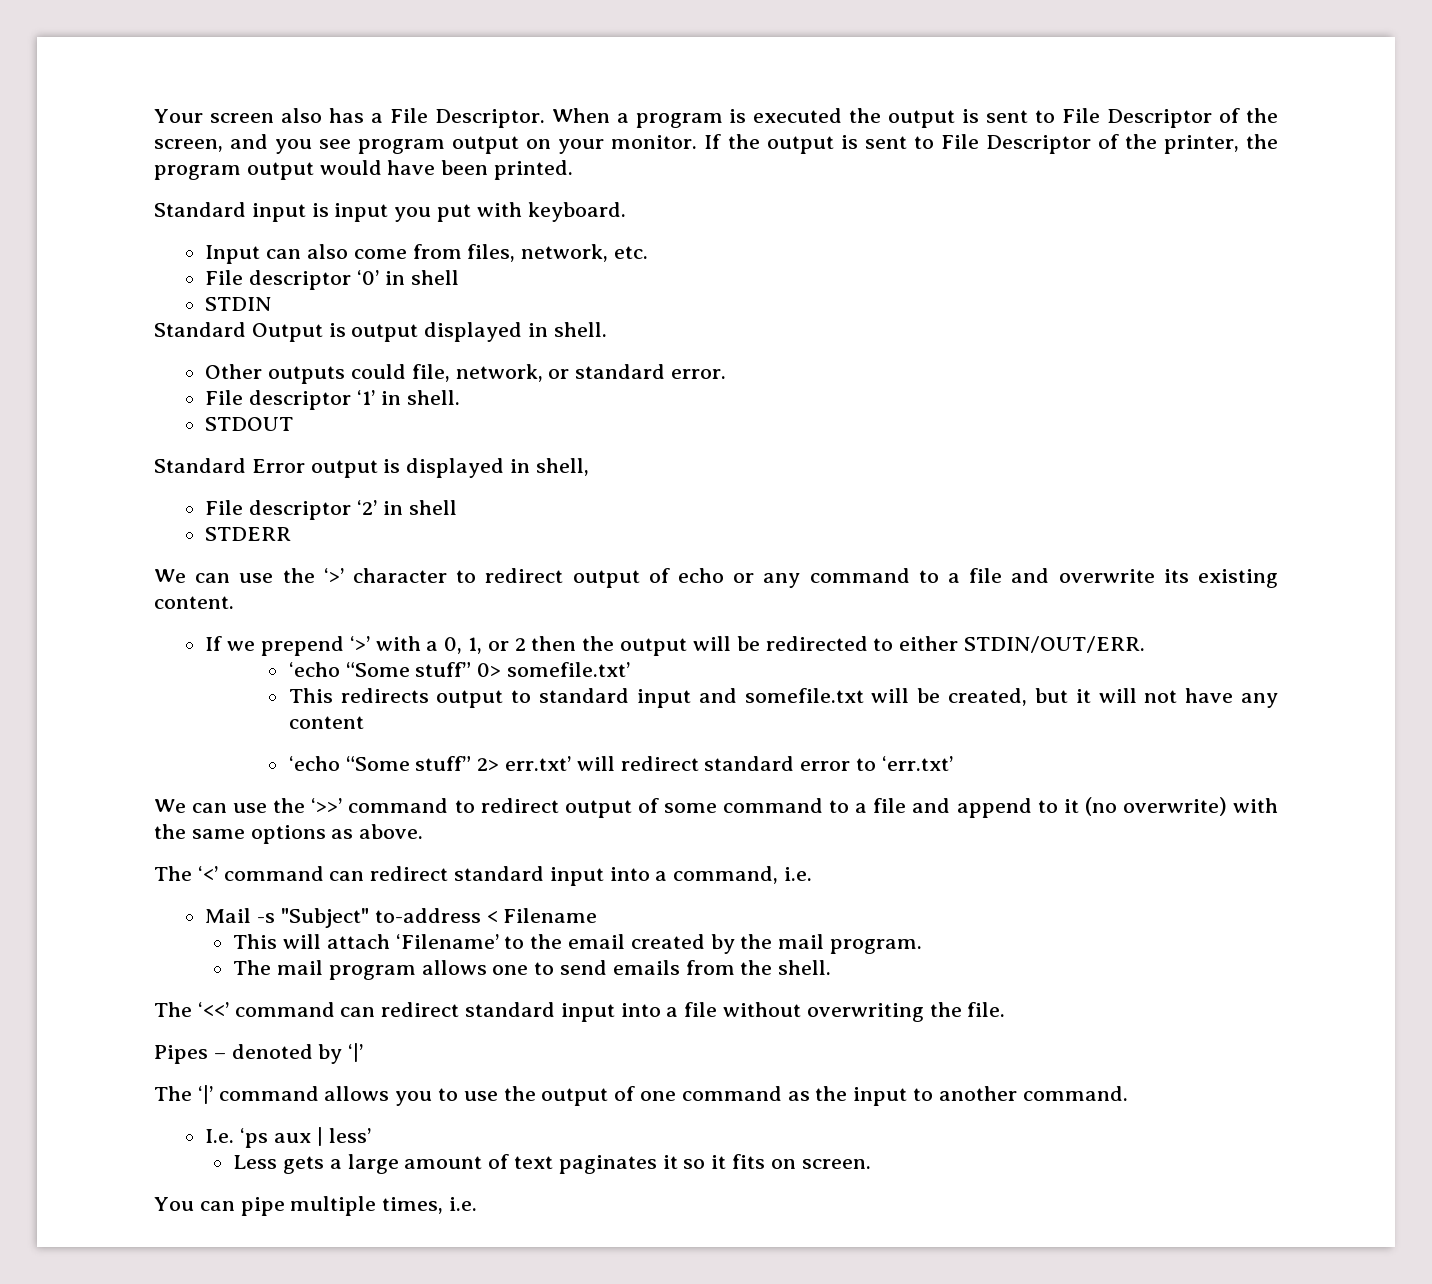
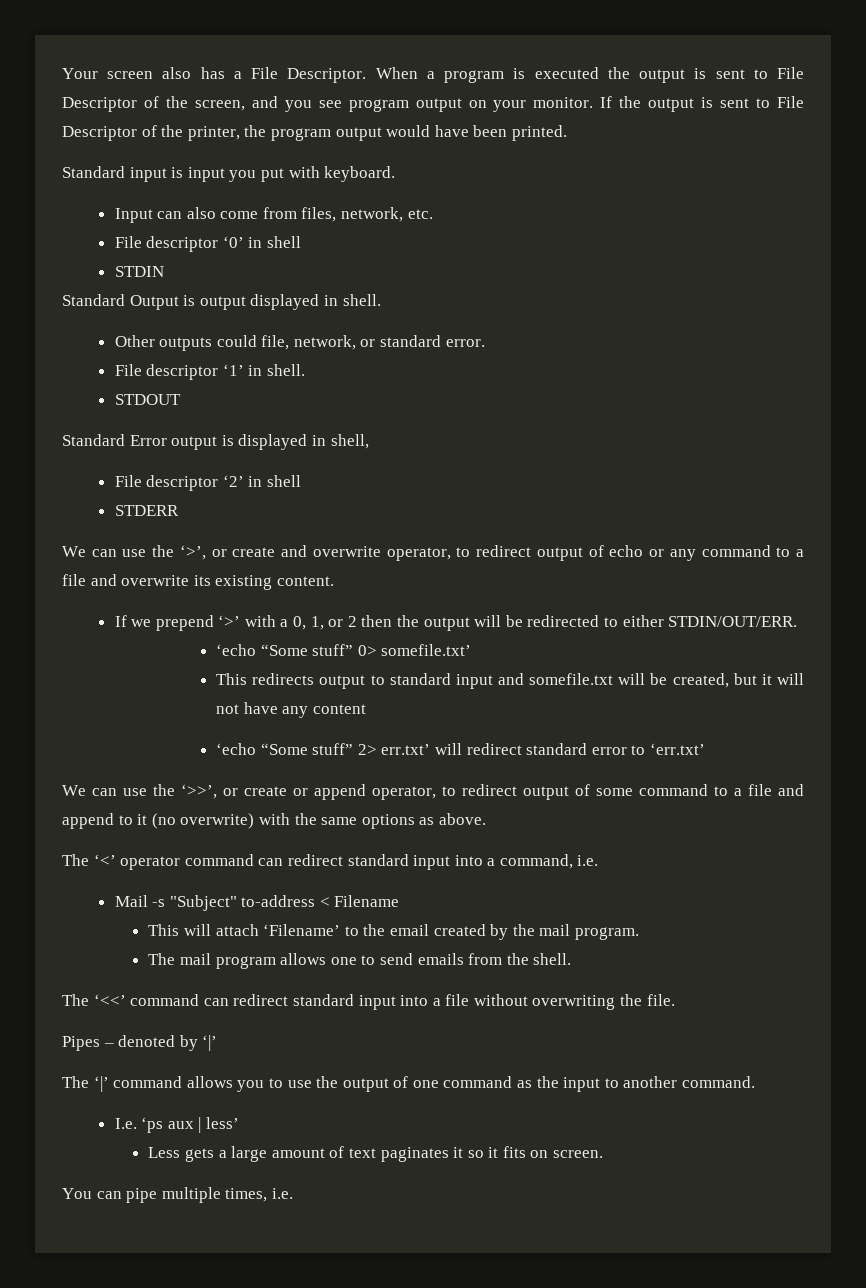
[323,568,447,583] ‘>’ character -> [179,545,451,561] ‘>’, or create and overwrite operator,
[311,798,449,813] ‘>>’ command -> [181,784,436,800] ‘>>’, or create or append operator,
(218, 873) none -> [120,856,181,870] operator

